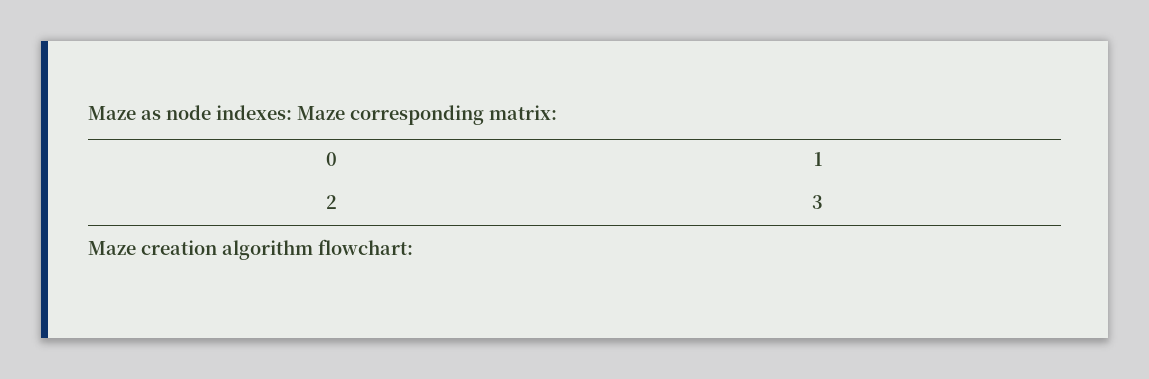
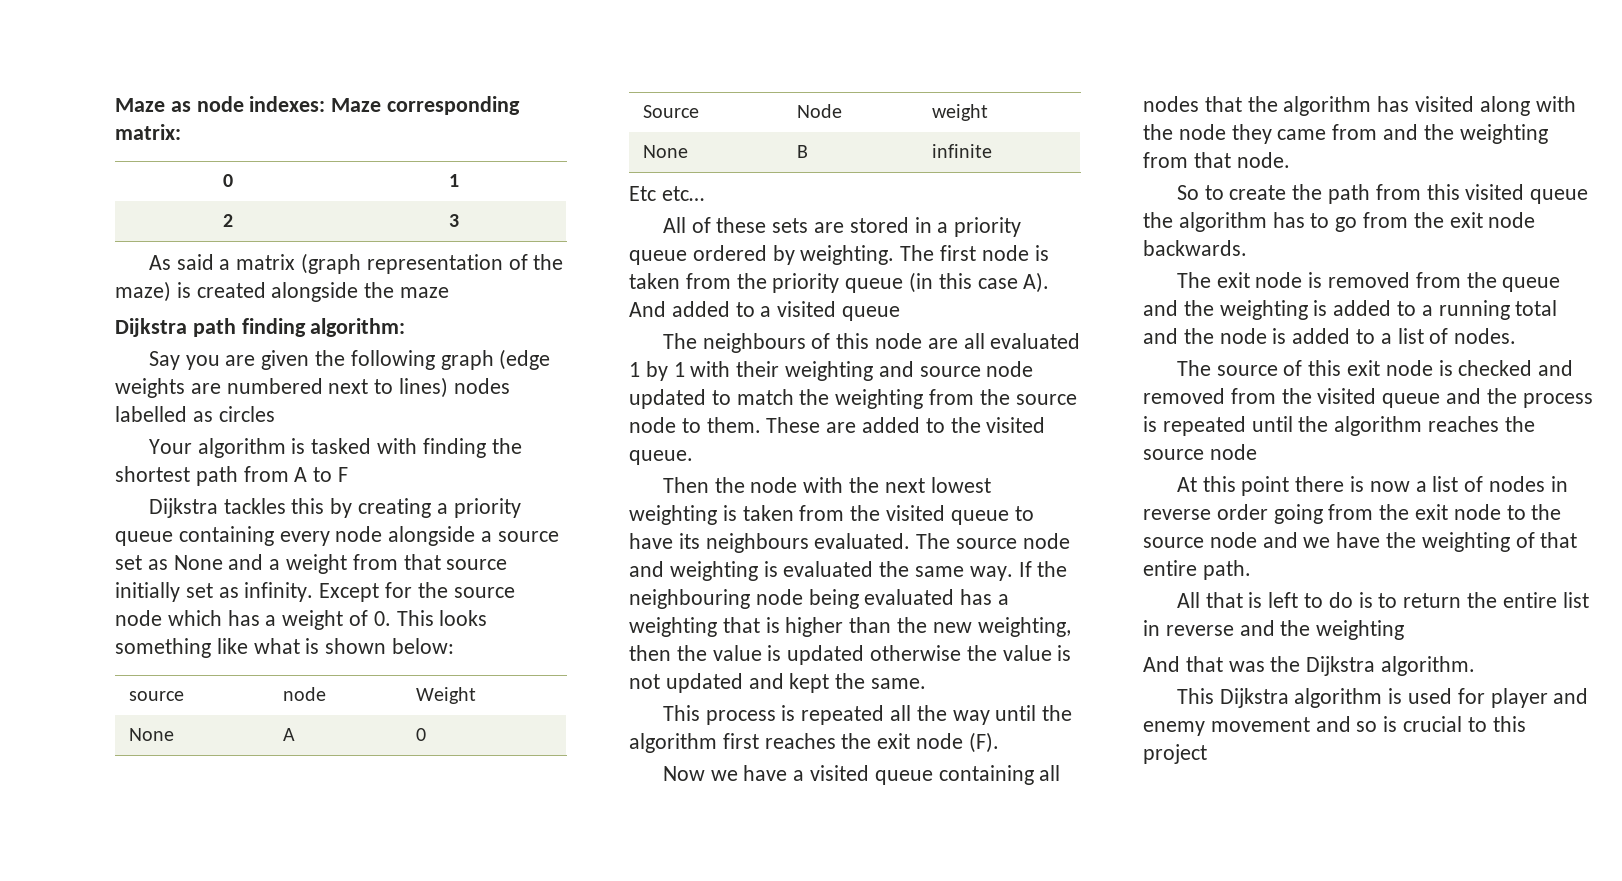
[88,239,413,260] Maze creation algorithm flowchart: -> [148,253,564,274] [115,281,450,302] [115,318,406,337] [148,349,551,370] [115,377,510,398] [115,406,275,422] [148,438,522,458] [115,466,349,486] [148,498,521,518] [115,526,559,546] [115,554,508,574] [115,582,515,602] [115,610,488,630] [115,638,455,658] [129,691,185,701] [283,687,327,701] [416,687,477,704] [129,728,175,741] [283,728,296,741] [416,728,427,741] [643,105,700,118] [797,104,843,118] [932,104,989,121] [643,145,689,158] [797,145,809,158] [932,144,993,158] [629,186,704,201] [662,217,1022,237] [629,245,1049,265] [629,272,1050,293] [629,301,901,321] [662,333,1081,353] [629,361,1034,381] [629,389,1077,409] [629,417,1046,433] [629,450,693,465] [662,477,991,493] [629,505,1034,525] [629,533,1070,553] [629,561,1068,581] [629,589,1010,609] [629,617,1071,637] [629,645,1072,665] [629,673,927,693] [662,705,1073,725] [629,732,999,753] [662,765,1061,785] [1143,96,1576,116] [1143,124,1548,144] [1143,152,1290,168] [1176,184,1589,204] [1143,212,1536,232] [1143,240,1247,256] [1176,272,1561,292] [1143,300,1558,320] [1143,328,1517,344] [1176,360,1574,376] [1143,388,1593,408] [1143,416,1535,436] [1143,444,1257,460] [1176,476,1568,496] [1143,504,1562,524] [1143,532,1578,552] [1143,560,1251,580] [1176,592,1589,608] [1143,620,1405,640] [1143,656,1476,676] [1176,688,1589,708] [1143,716,1526,736] [1143,744,1207,764] As said a matrix (graph representation of the maze) is created alongside the maze // Dijkstra path finding algorithm: // Say you are given the following graph (edge weights are numbered next to lines) nodes labelled as circles // Your algorithm is tasked with finding the shortest path from A to F // Dijkstra tackles this by creating a priority queue containing every node alongside a source set as None and a weight from that source initially set as infinity. Except for the source node which has a weight of 0. This looks something like what is shown below: // source | node | Weight // None | A | 0 // Source | Node | weight // None | B | infinite // Etc etc… // All of these sets are stored in a priority queue ordered by weighting. The first node is taken from the priority queue (in this case A). And added to a visited queue // The neighbours of this node are all evaluated 1 by 1 with their weighting and source node updated to match the weighting from the source node to them. These are added to the visited queue. // Then the node with the next lowest weighting is taken from the visited queue to have its neighbours evaluated. The source node and weighting is evaluated the same way. If the neighbouring node being evaluated has a weighting that is higher than the new weighting, then the value is updated otherwise the value is not updated and kept the same. // This process is repeated all the way until the algorithm first reaches the exit node (F). // Now we have a visited queue containing all nodes that the algorithm has visited along with the node they came from and the weighting from that node. // So to create the path from this visited queue the algorithm has to go from the exit node backwards. // The exit node is removed from the queue and the weighting is added to a running total and the node is added to a list of nodes. // The source of this exit node is checked and removed from the visited queue and the process is repeated until the algorithm reaches the source node // At this point there is now a list of nodes in reverse order going from the exit node to the source node and we have the weighting of that entire path. // All that is left to do is to return the entire list in reverse and the weighting // And that was the Dijkstra algorithm. // This Dijkstra algorithm is used for player and enemy movement and so is crucial to this project

